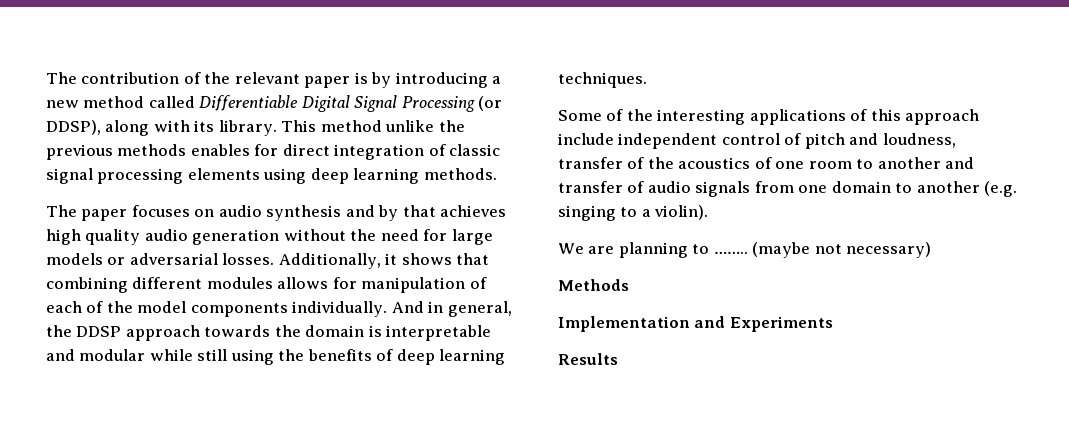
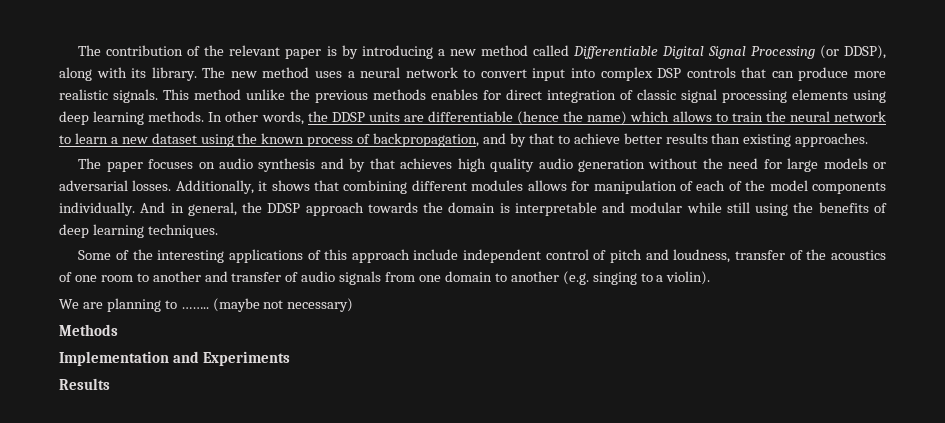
(277, 128) none -> [202,67,886,81] [59,89,158,103] The new method uses a neural network to convert input into complex DSP controls that can produce more realistic signals.
(497, 174) none -> [208,111,887,125] [59,133,869,147] In other words, the DDSP units are differentiable (hence the name) which allows to train the neural network to learn a new dataset using the known process of backpropagation, and by that to achieve better results than existing approaches.

